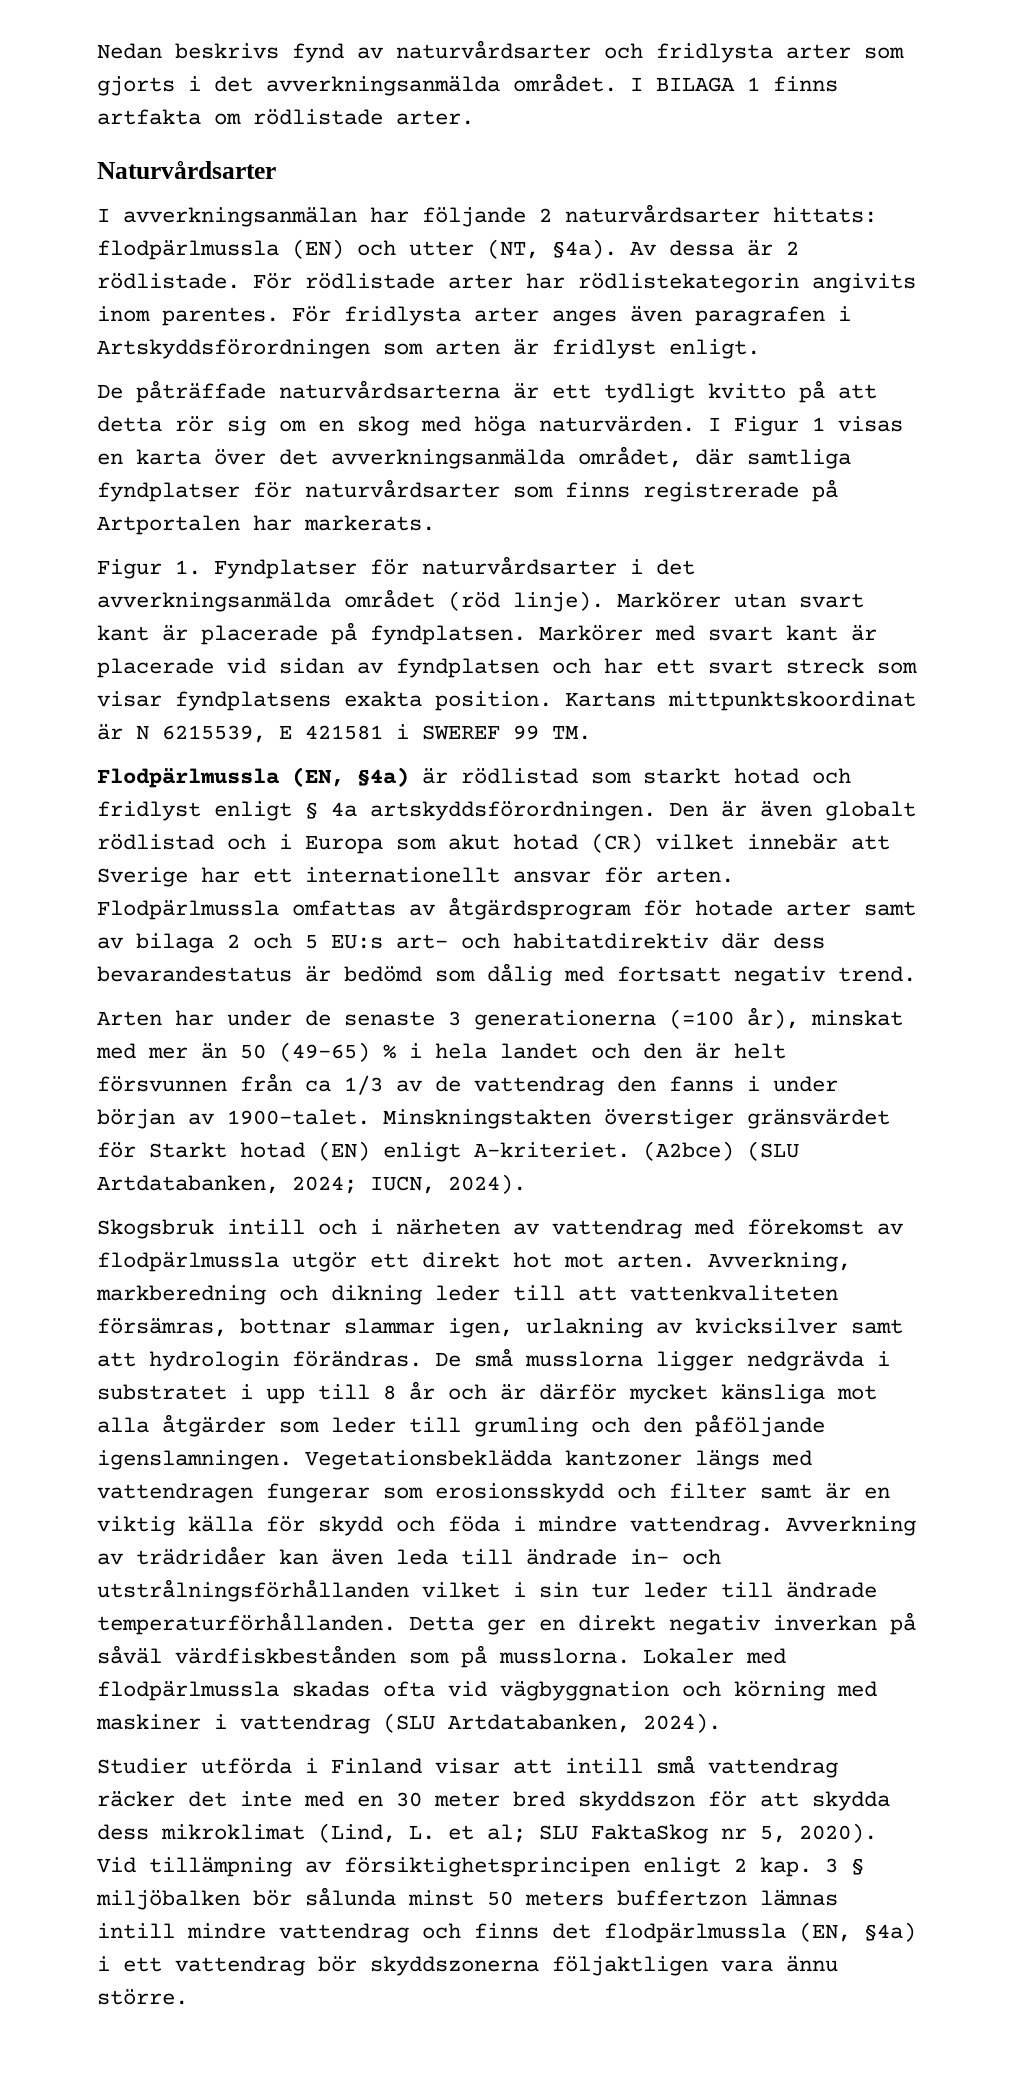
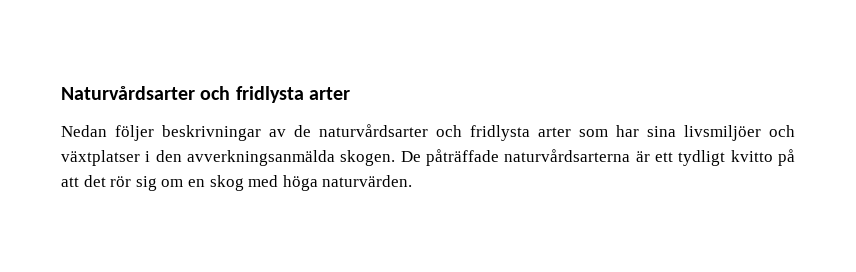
[97,43,383,63] Nedan beskrivs fynd av -> [61,86,350,103] [61,125,311,141] Naturvårdsarter och fridlysta arter // Nedan följer beskrivningar av de
[97,73,838,96] [97,109,474,125] [97,160,276,179] [97,204,877,227] [97,239,799,260] [97,273,916,293] [97,306,851,326] [97,339,760,359] gjorts i det avverkningsanmälda området. I BILAGA 1 finns artfakta om rödlistade arter. // Naturvårdsarter // I avverkningsanmälan har följande 2 naturvårdsarter hittats: flodpärlmussla (EN) och utter (NT, §4a). Av dessa är 2 rödlistade. För rödlistade arter har rödlistekategorin angivits inom parentes. För fridlysta arter anges även paragrafen i Artskyddsförordningen som arten är fridlyst enligt. // -> [616,125,795,141] [61,150,396,166] har sina livsmiljöer och växtplatser i den avverkningsanmälda skogen.
[97,416,162,432] detta -> [83,175,106,187] det
[708,416,903,436] [97,446,851,469] [97,479,838,502] [97,515,435,535] [97,556,695,579] [97,589,864,612] [97,622,877,645] [97,658,917,678] [97,691,916,711] [97,724,591,743] [97,767,851,788] [97,801,916,821] [97,833,890,854] [97,867,734,887] [97,897,916,920] [97,933,825,953] [97,963,916,986] [97,1007,903,1030] [96,1042,786,1062] [97,1073,838,1096] [97,1109,890,1129] [97,1141,799,1162] [97,1174,526,1194] [97,1219,903,1239] [97,1252,851,1272] [96,1285,838,1305] [97,1318,903,1338] [97,1348,890,1371] [97,1381,877,1404] [97,1414,825,1437] [97,1450,812,1470] [97,1483,890,1503] [97,1516,916,1536] [97,1546,721,1565] [97,1579,877,1602] [97,1612,916,1635] [97,1645,786,1668] [97,1681,877,1701] [96,1713,721,1734] [97,1755,838,1778] [97,1791,890,1811] [97,1823,877,1844] [97,1857,864,1877] [96,1887,838,1910] [97,1922,916,1943] [97,1956,838,1976] [97,1989,188,2005] I Figur 1 visas en karta över det avverkningsanmälda området, där samtliga fyndplatser för naturvårdsarter som finns registrerade på Artportalen har markerats. // Figur 1. Fyndplatser för naturvårdsarter i det avverkningsanmälda området (röd linje). Markörer utan svart kant är placerade på fyndplatsen. Markörer med svart kant är placerade vid sidan av fyndplatsen och har ett svart streck som visar fyndplatsens exakta position. Kartans mittpunktskoordinat är N 6215539, E 421581 i SWEREF 99 TM. // Flodpärlmussla (EN, §4a) är rödlistad som starkt hotad och fridlyst enligt § 4a artskyddsförordningen. Den är även globalt rödlistad och i Europa som akut hotad (CR) vilket innebär att Sverige har ett internationellt ansvar för arten. Flodpärlmussla omfattas av åtgärdsprogram för hotade arter samt av bilaga 2 och 5 EU:s art- och habitatdirektiv där dess bevarandestatus är bedömd som dålig med fortsatt negativ trend. // Arten har under de senaste 3 generationerna (=100 år), minskat med mer än 50 (49-65) % i hela landet och den är helt försvunnen från ca 1/3 av de vattendrag den fanns i under början av 1900-talet. Minskningstakten överstiger gränsvärdet för Starkt hotad (EN) enligt A-kriteriet. (A2bce) (SLU Artdatabanken, 2024; IUCN, 2024). // Skogsbruk intill och i närheten av vattendrag med förekomst av flodpärlmussla utgör ett direkt hot mot arten. Avverkning, markberedning och dikning leder till att vattenkvaliteten försämras, bottnar slammar igen, urlakning av kvicksilver samt att hydrologin förändras. De små musslorna ligger nedgrävda i substratet i upp till 8 år och är därför mycket känsliga mot alla åtgärder som leder till grumling och den påföljande igenslamningen. Vegetationsbeklädda kantzoner längs med vattendragen fungerar som erosionsskydd och filter samt är en viktig källa för skydd och föda i mindre vattendrag. Avverkning av trädridåer kan även leda till ändrade in- och utstrålningsförhållanden vilket i sin tur leder till ändrade temperaturförhållanden. Detta ger en direkt negativ inverkan på såväl värdfiskbestånden som på musslorna. Lokaler med flodpärlmussla skadas ofta vid vägbyggnation och körning med maskiner i vattendrag (SLU Artdatabanken, 2024). // Studier utförda i Finland visar att intill små vattendrag räcker det inte med en 30 meter bred skyddszon för att skydda dess mikroklimat (Lind, L. et al; SLU FaktaSkog nr 5, 2020). Vid tillämpning av försiktighetsprincipen enligt 2 kap. 3 § miljöbalken bör sålunda minst 50 meters buffertzon lämnas intill mindre vattendrag och finns det flodpärlmussla (EN, §4a) i ett vattendrag bör skyddszonerna följaktligen vara ännu större. -> (413, 181) none

